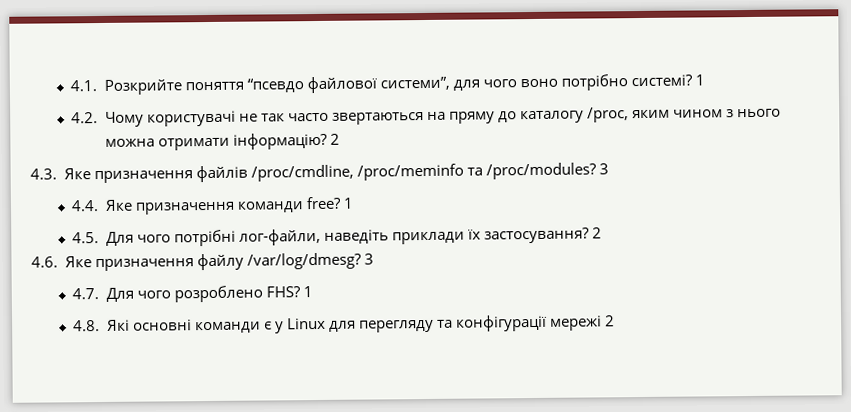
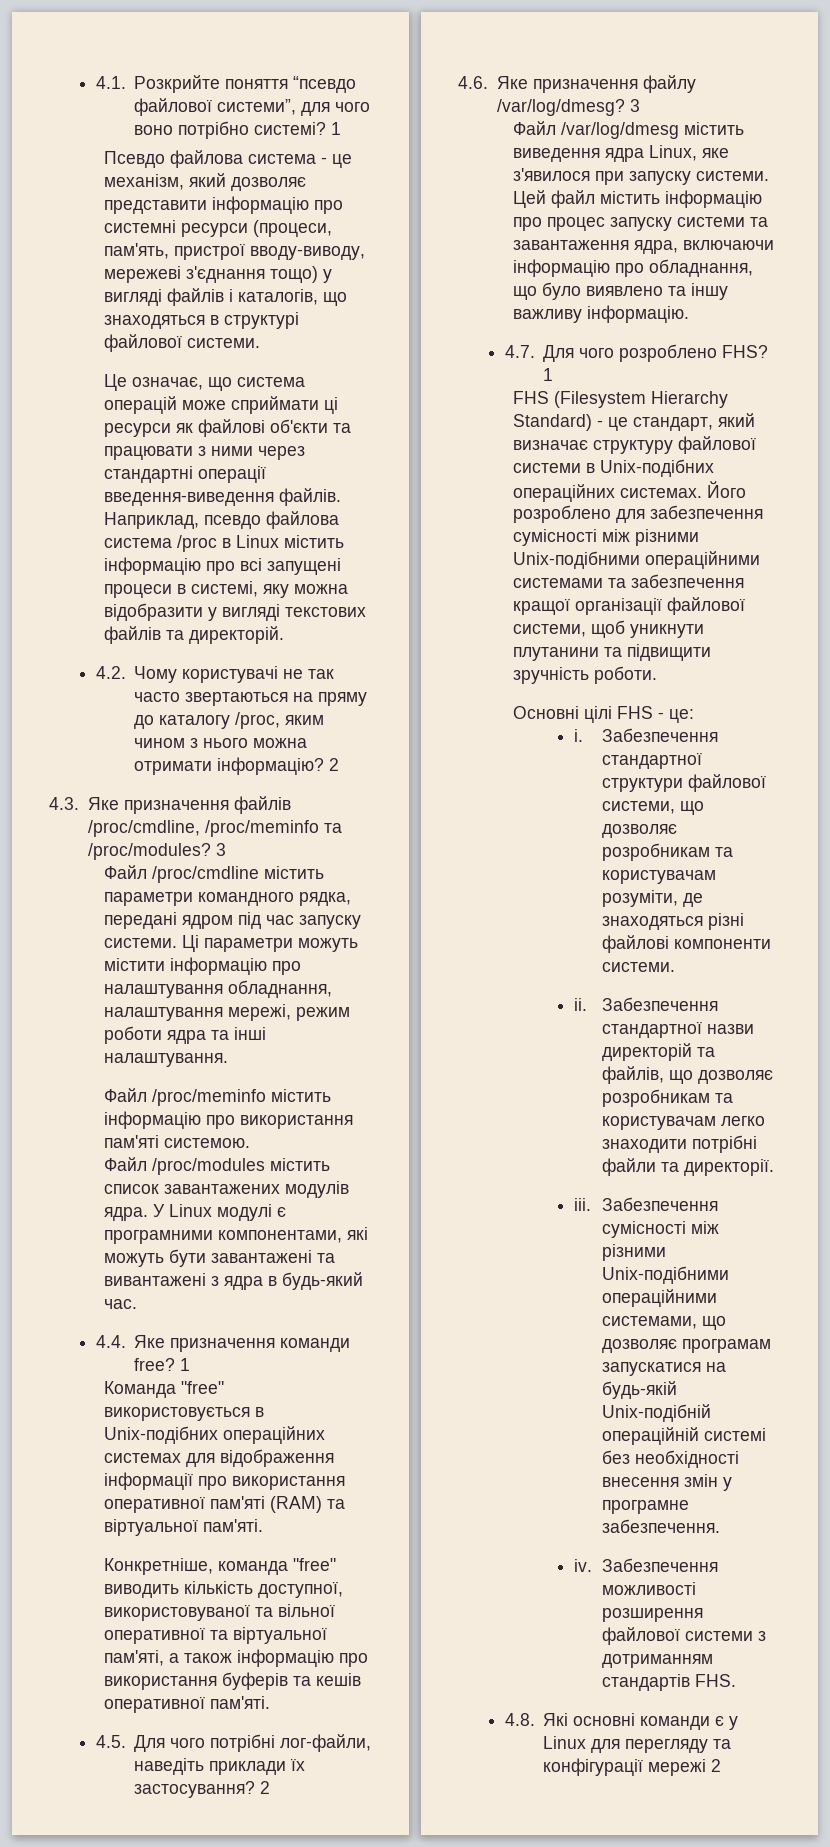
(706, 80) none -> [103,150,352,168] [103,173,306,191] [103,196,343,214] [103,220,332,237] [103,243,365,260] [103,266,332,283] [103,288,347,306] [103,312,299,329] [103,334,260,352] [103,374,305,391] [103,396,338,414] [103,419,351,437] [103,446,305,460] [103,466,266,483] [103,488,341,506] [103,511,339,529] [103,535,344,552] [103,557,341,575] [103,581,348,598] [103,603,366,621] [103,626,284,644] // Псевдо файлова система - це механізм, який дозволяє представити інформацію про системні ресурси (процеси, пам'ять, пристрої вводу-виводу, мережеві з'єднання тощо) у вигляді файлів і каталогів, що знаходяться в структурі файлової системи. // Це означає, що система операцій може сприймати ці ресурси як файлові об'єкти та працювати з ними через стандартні операції введення-виведення файлів. Наприклад, псевдо файлова система /proc в Linux містить інформацію про всі запущені процеси в системі, яку можна відобразити у вигляді текстових файлів та директорій.
(609, 169) none -> [103,865,324,883] [103,892,351,906] [103,912,361,929] [103,935,358,952] [103,957,301,975] [103,980,332,998] [103,1004,350,1021] [103,1026,266,1044] [103,1053,228,1067] [103,1088,331,1106] [103,1111,353,1129] [103,1135,250,1148] [103,1157,330,1175] [103,1181,349,1198] [103,1204,286,1221] [103,1227,368,1244] [103,1249,335,1267] [103,1272,363,1290] [103,1299,137,1309] // Файл /proc/cmdline містить параметри командного рядка, передані ядром під час запуску системи. Ці параметри можуть містити інформацію про налаштування обладнання, налаштування мережі, режим роботи ядра та інші налаштування. // Файл /proc/meminfo містить інформацію про використання пам'яті системою. // Файл /proc/modules містить список завантажених модулів ядра. У Linux модулі є програмними компонентами, які можуть бути завантажені та вивантажені з ядра в будь-який час.
(354, 203) none -> [103,1381,224,1398] [103,1407,264,1421] [103,1426,325,1444] [103,1449,334,1467] [103,1472,345,1490] [103,1496,345,1513] [103,1519,263,1536] [103,1558,336,1575] [103,1581,343,1598] [103,1604,335,1621] [103,1627,327,1644] [103,1649,368,1667] [103,1672,361,1690] [103,1696,270,1713] // Команда "free" використовується в Unix-подібних операційних системах для відображення інформації про використання оперативної пам'яті (RAM) та віртуальної пам'яті. // Конкретніше, команда "free" виводить кількість доступної, використовуваної та вільної оперативної та віртуальної пам'яті, а також інформацію про використання буферів та кешів оперативної пам'яті.
(374, 259) none -> [512,121,744,139] [512,145,729,162] [512,168,769,185] [512,190,762,208] [512,217,768,231] [512,240,774,254] [512,259,753,277] [512,282,728,300] [512,305,689,323] // Файл /var/log/dmesg містить виведення ядра Linux, яке з'явилося при запуску системи. Цей файл містить інформацію про процес запуску системи та завантаження ядра, включаючи інформацію про обладнання, що було виявлено та іншу важливу інформацію.
(313, 292) none -> [512,391,728,408] [512,413,755,431] [512,436,756,454] [512,459,714,477] [512,481,746,502] [512,505,763,523] [512,529,699,546] [512,551,760,569] [512,574,744,588] [512,597,745,615] [512,620,704,638] [512,644,711,661] [512,666,657,684] [512,706,694,723] [574,728,718,742] [601,752,702,769] [601,774,766,792] [601,801,704,815] [601,824,677,838] [601,843,733,861] [601,870,716,884] [601,890,703,907] [601,913,744,930] [601,935,771,953] [601,962,675,972] [574,997,718,1011] [601,1021,754,1038] [601,1043,715,1061] [601,1066,773,1084] [601,1089,733,1107] [601,1116,765,1130] [601,1135,757,1153] [601,1158,774,1176] [574,1197,718,1211] [601,1221,719,1238] [601,1244,666,1261] [601,1266,729,1284] [601,1289,717,1307] [601,1316,726,1330] [601,1339,771,1353] [601,1362,726,1376] [601,1381,677,1399] [601,1404,711,1422] [601,1427,766,1445] [601,1450,739,1468] [601,1474,732,1491] [601,1500,689,1514] [601,1519,720,1533] [574,1558,718,1572] [601,1582,696,1595] [601,1608,703,1622] [601,1627,766,1645] [601,1654,713,1668] [601,1674,736,1691] // FHS (Filesystem Hierarchy Standard) - це стандарт, який визначає структуру файлової системи в Unix-подібних операційних системах. Його розроблено для забезпечення сумісності між різними Unix-подібними операційними системами та забезпечення кращої організації файлової системи, щоб уникнути плутанини та підвищити зручність роботи. // Основні цілі FHS - це: // i. Забезпечення стандартної структури файлової системи, що дозволяє розробникам та користувачам розуміти, де знаходяться різні файлові компоненти системи. // ii. Забезпечення стандартної назви директорій та файлів, що дозволяє розробникам та користувачам легко знаходити потрібні файли та директорії. // iii. Забезпечення сумісності між різними Unix-подібними операційними системами, що дозволяє програмам запускатися на будь-якій Unix-подібній операційній системі без необхідності внесення змін у програмне забезпечення. // iv. Забезпечення можливості розширення файлової системи з дотриманням стандартів FHS.

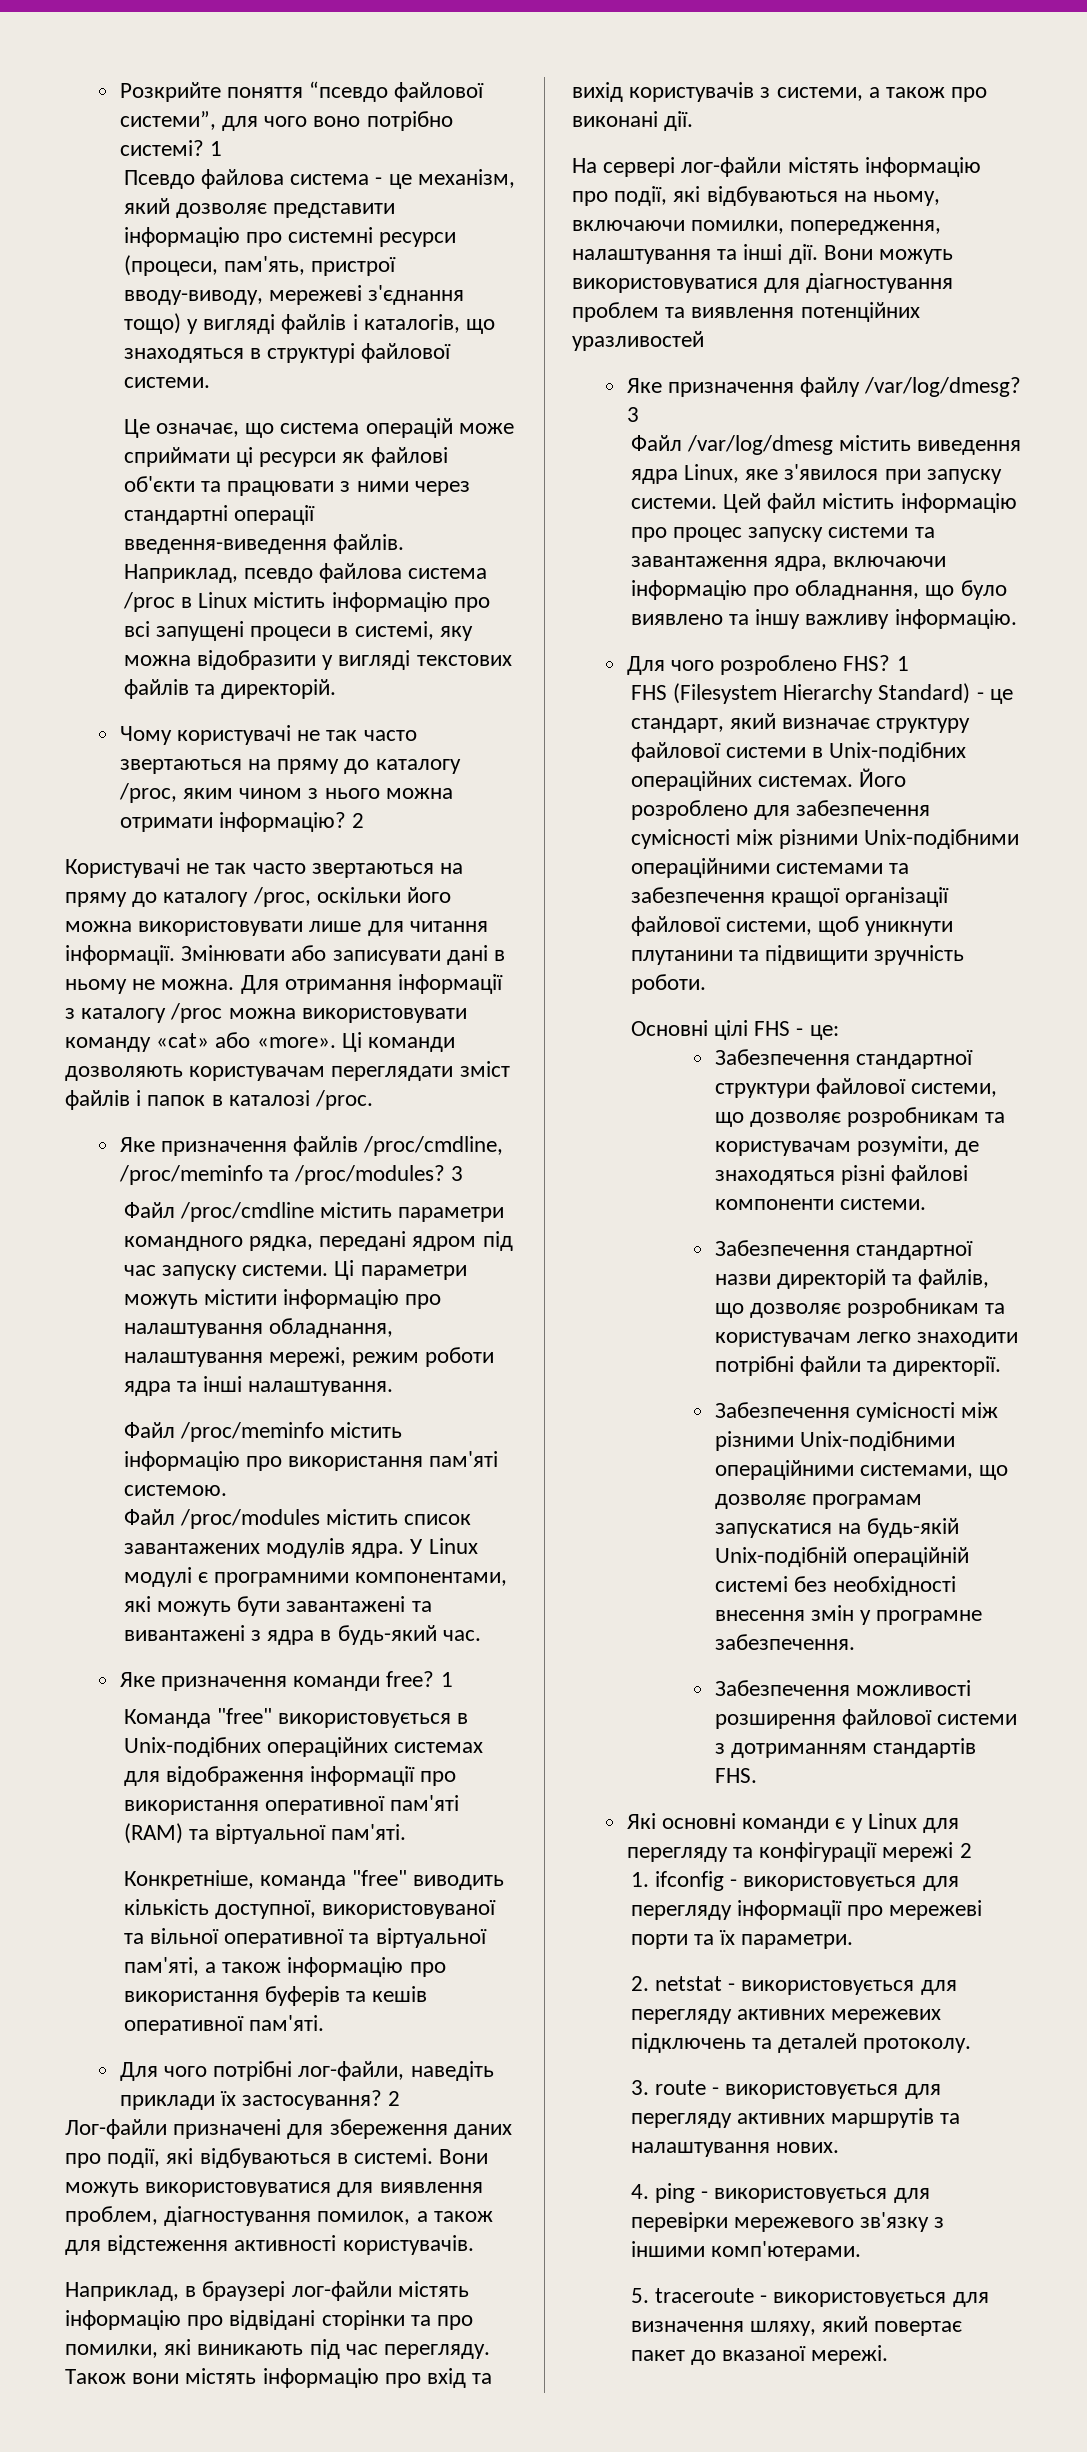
[95,76,126,89] 4.1. -> (119, 92) none
[95,666,126,679] 4.2. -> (337, 689) none
[49,797,79,810] 4.3. -> [65,858,464,878] [65,887,452,907] [65,921,488,936] [65,945,506,965] [65,974,504,994] [65,1003,467,1023] [65,1032,456,1052] [65,1061,510,1081] [65,1090,374,1110] Користувачі не так часто звертаються на пряму до каталогу /proc, оскільки його можна використовувати лише для читання інформації. Змінювати або записувати дані в ньому не можна. Для отримання інформації з каталогу /proc можна використовувати команду «cat» або «more». Ці команди дозволяють користувачам переглядати зміст файлів і папок в каталозі /proc. //
[95,1335,126,1348] 4.4. -> (481, 1635) none
[95,1735,126,1748] 4.5. -> (324, 2023) none
[458,76,488,89] 4.6. -> [65,2119,512,2139] [65,2148,489,2168] [65,2182,483,2197] [65,2206,493,2226] [65,2235,474,2255] [65,2281,469,2301] [65,2310,474,2330] [65,2339,491,2359] [65,2368,493,2388] [572,82,988,102] [572,111,694,131] [572,157,981,177] [572,186,941,206] [572,220,942,235] [572,244,954,264] [572,273,954,293] [572,302,920,322] [572,331,704,351] Лог-файли призначені для збереження даних про події, які відбуваються в системі. Вони можуть використовуватися для виявлення проблем, діагностування помилок, а також для відстеження активності користувачів. // Наприклад, в браузері лог-файли містять інформацію про відвідані сторінки та про помилки, які виникають під час перегляду. Також вони містять інформацію про вхід та вихід користувачів з системи, а також про виконані дії. // На сервері лог-файли містять інформацію про події, які відбуваються на ньому, включаючи помилки, попередження, налаштування та інші дії. Вони можуть використовуватися для діагностування проблем та виявлення потенційних уразливостей //
[504,345,535,358] 4.7. -> (1017, 619) none
[574,729,584,742] i. -> (839, 1032) none
[574,998,588,1011] ii. -> (926, 1204) none
[574,1198,592,1211] iii. -> (1002, 1366) none
[574,1559,593,1572] iv. -> (855, 1642) none
[504,1713,535,1726] 4.8. -> (757, 1775) none
(722, 1765) none -> [630,1871,959,1891] [630,1900,983,1920] [630,1930,854,1949] [630,1976,957,1995] [630,2009,942,2024] [630,2033,972,2053] [630,2080,941,2099] [630,2108,961,2128] [630,2142,839,2157] [630,2183,930,2203] [630,2212,945,2232] [630,2241,861,2261] [630,2288,989,2307] [630,2316,963,2336] [630,2345,889,2365] // 1. ifconfig - використовується для перегляду інформації про мережеві порти та їх параметри. // 2. netstat - використовується для перегляду активних мережевих підключень та деталей протоколу. // 3. route - використовується для перегляду активних маршрутів та налаштування нових. // 4. ping - використовується для перевірки мережевого зв'язку з іншими комп'ютерами. // 5. traceroute - використовується для визначення шляху, який повертає пакет до вказаної мережі.

